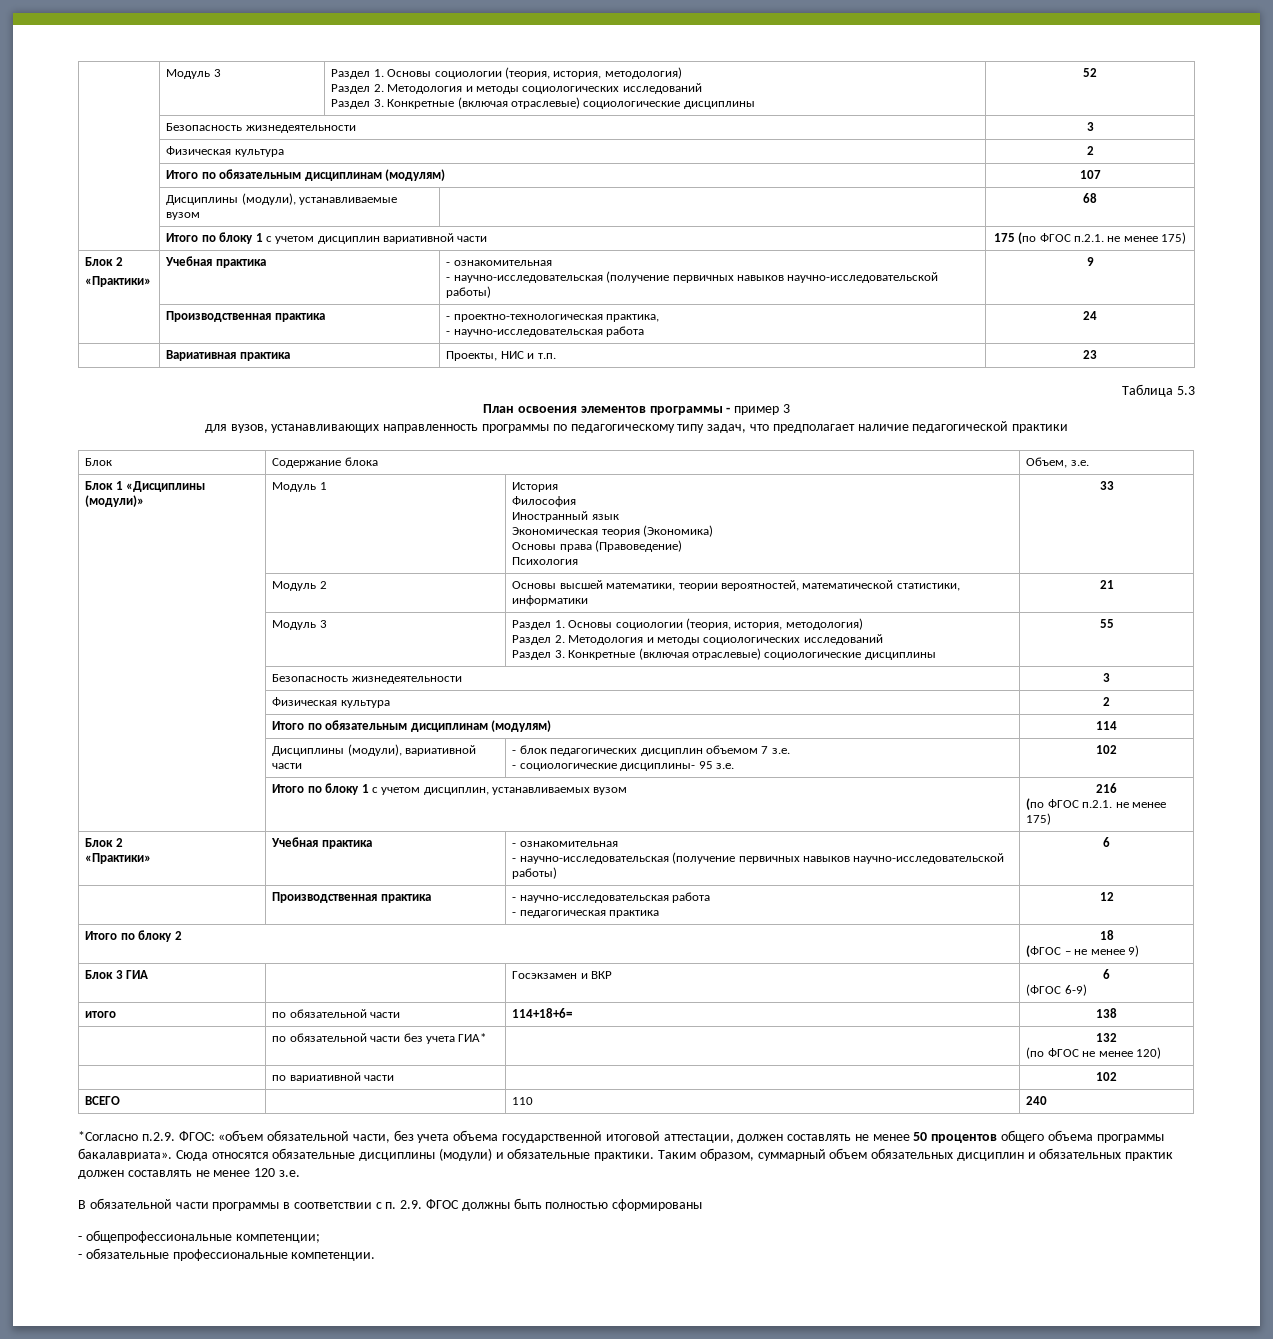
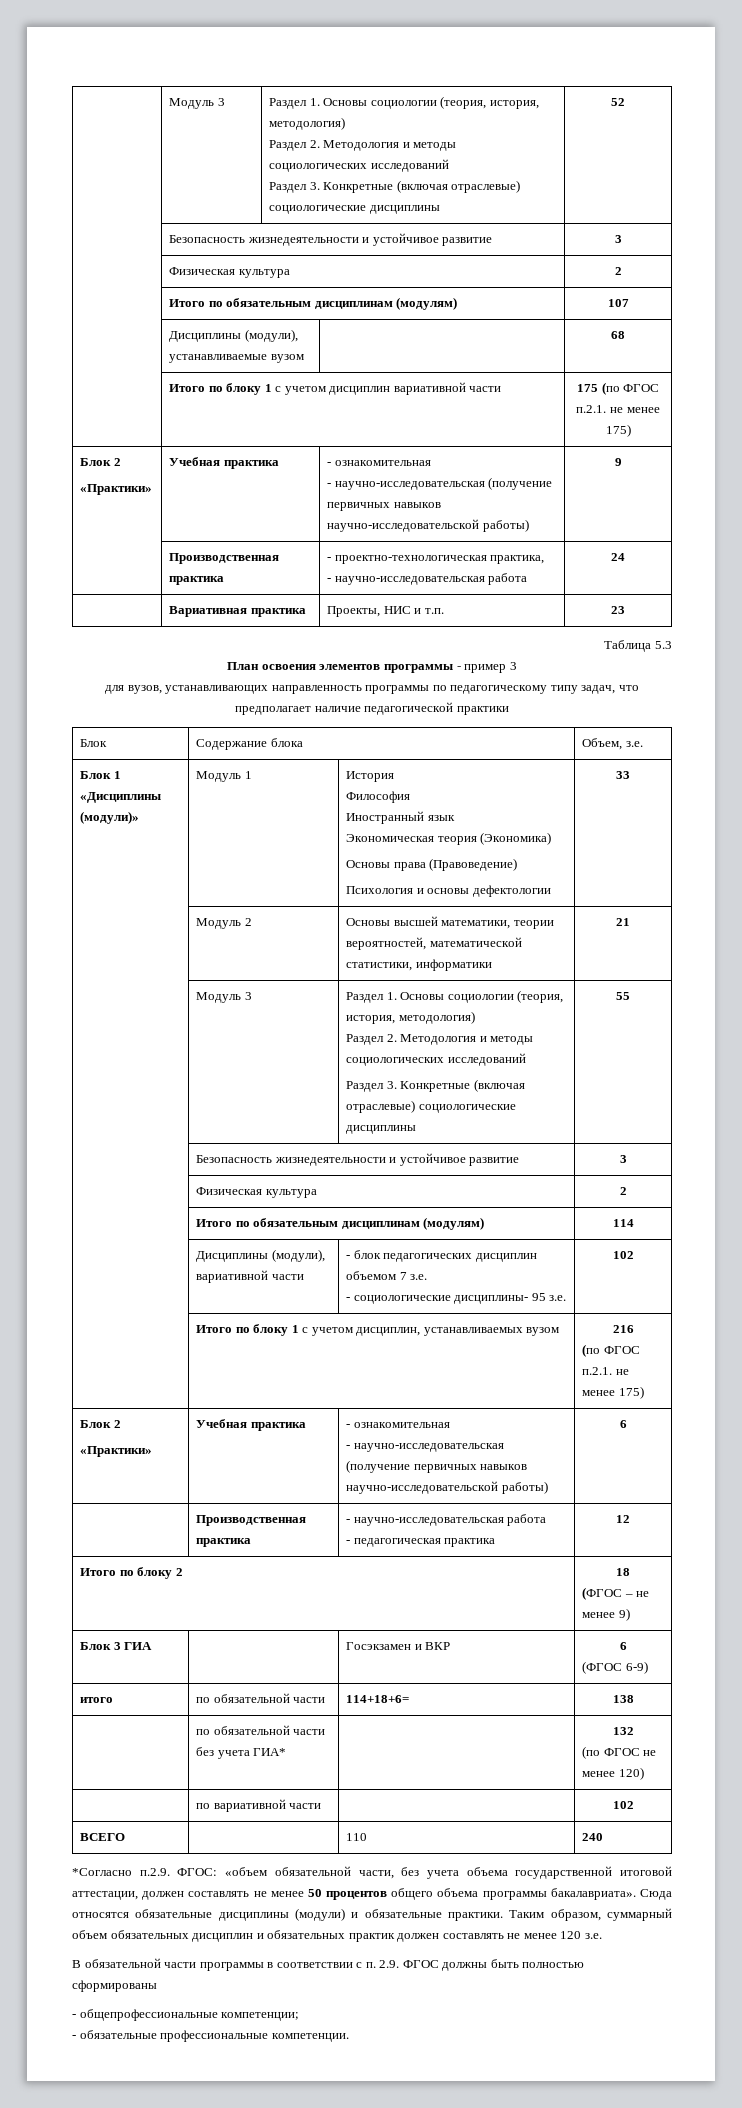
(356, 129) none -> [362,233,493,246] и устойчивое развитие
(579, 561) none -> [416,885,551,897] и основы дефектологии
(462, 680) none -> [389,1153,520,1166] и устойчивое развитие

